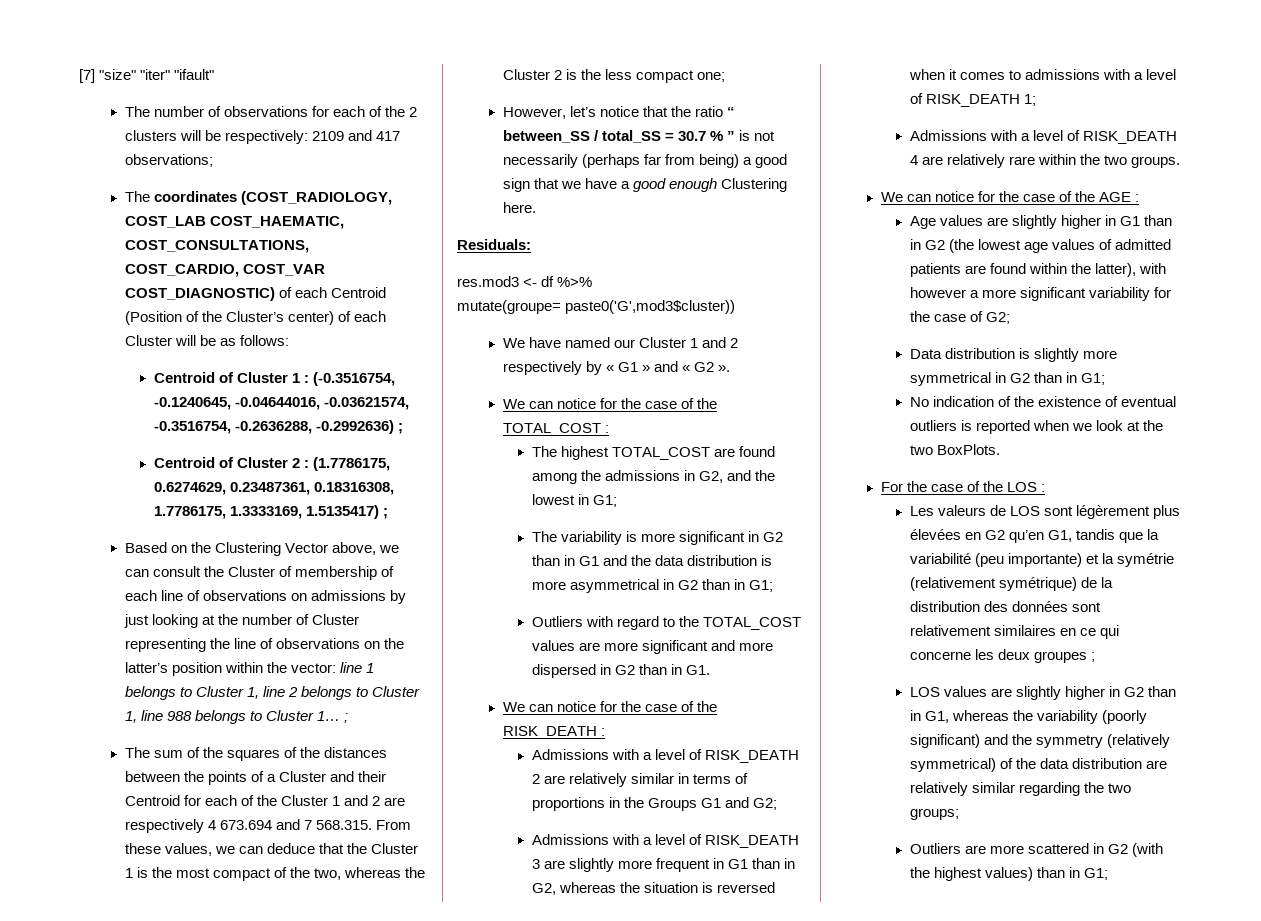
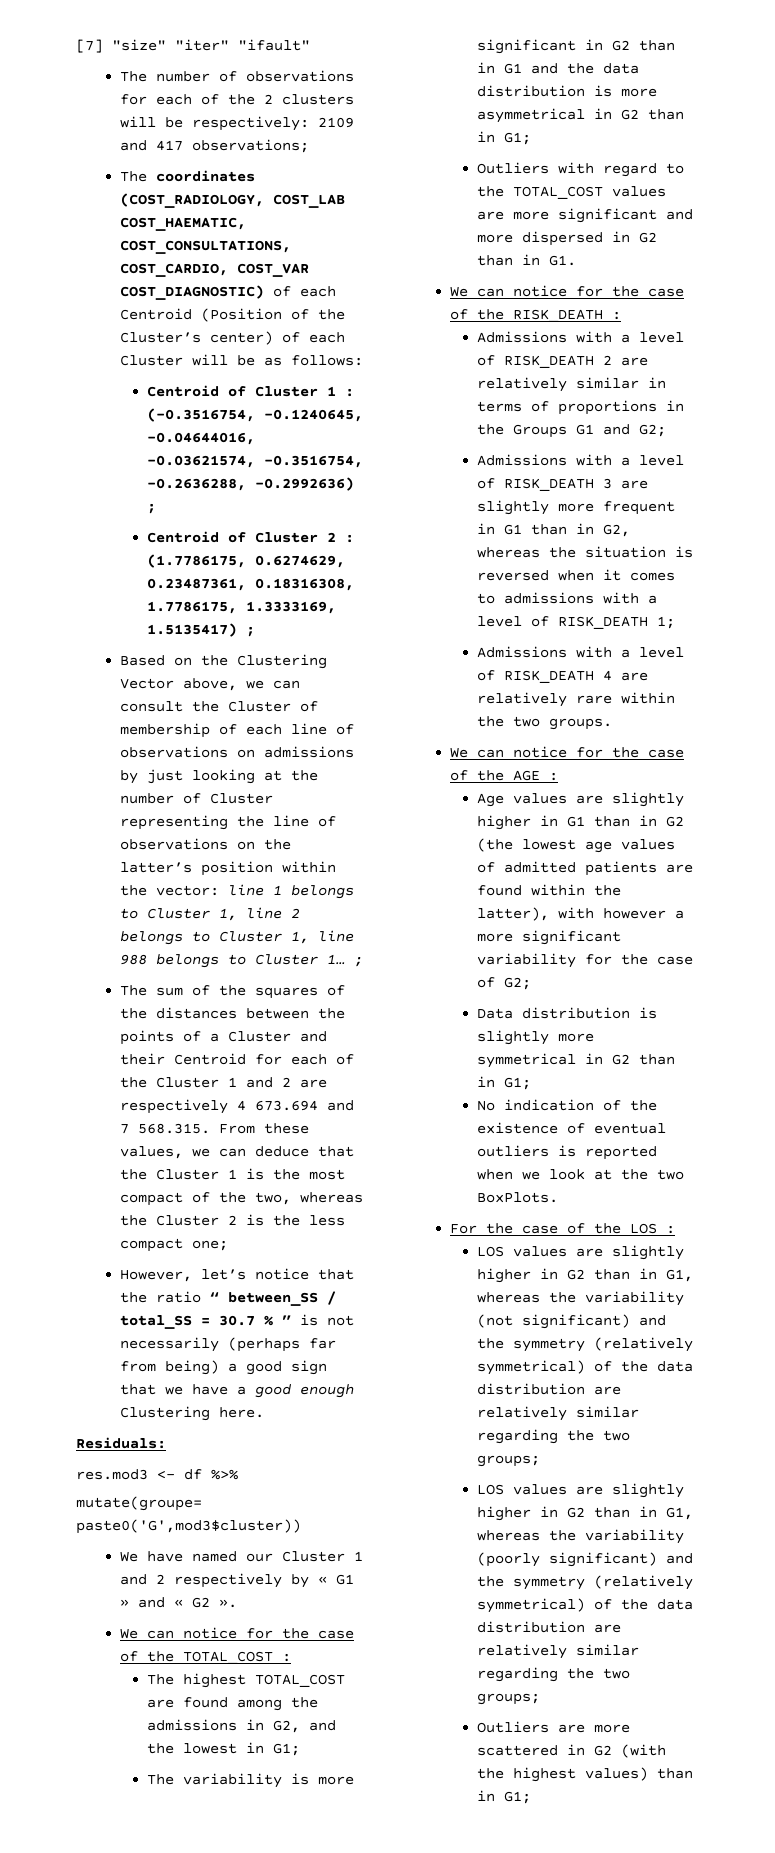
[909,505,1181,519] [909,529,1160,543] [909,553,1175,567] [909,577,1114,591] [909,601,1102,612] [909,625,1120,639] [909,649,1096,663] Les valeurs de LOS sont légèrement plus élevées en G2 qu’en G1, tandis que la variabilité (peu importante) et la symétrie (relativement symétrique) de la distribution des données sont relativement similaires en ce qui concerne les deux groupes ; -> [477,1245,685,1260] [477,1268,694,1283] [477,1291,685,1306] [477,1314,667,1329] [477,1337,694,1352] [477,1360,694,1375] [477,1383,622,1395] [477,1406,640,1421] [477,1429,631,1444] [477,1455,541,1467] LOS values are slightly higher in G2 than in G1, whereas the variability (not significant) and the symmetry (relatively symmetrical) of the data distribution are relatively similar regarding the two groups;

